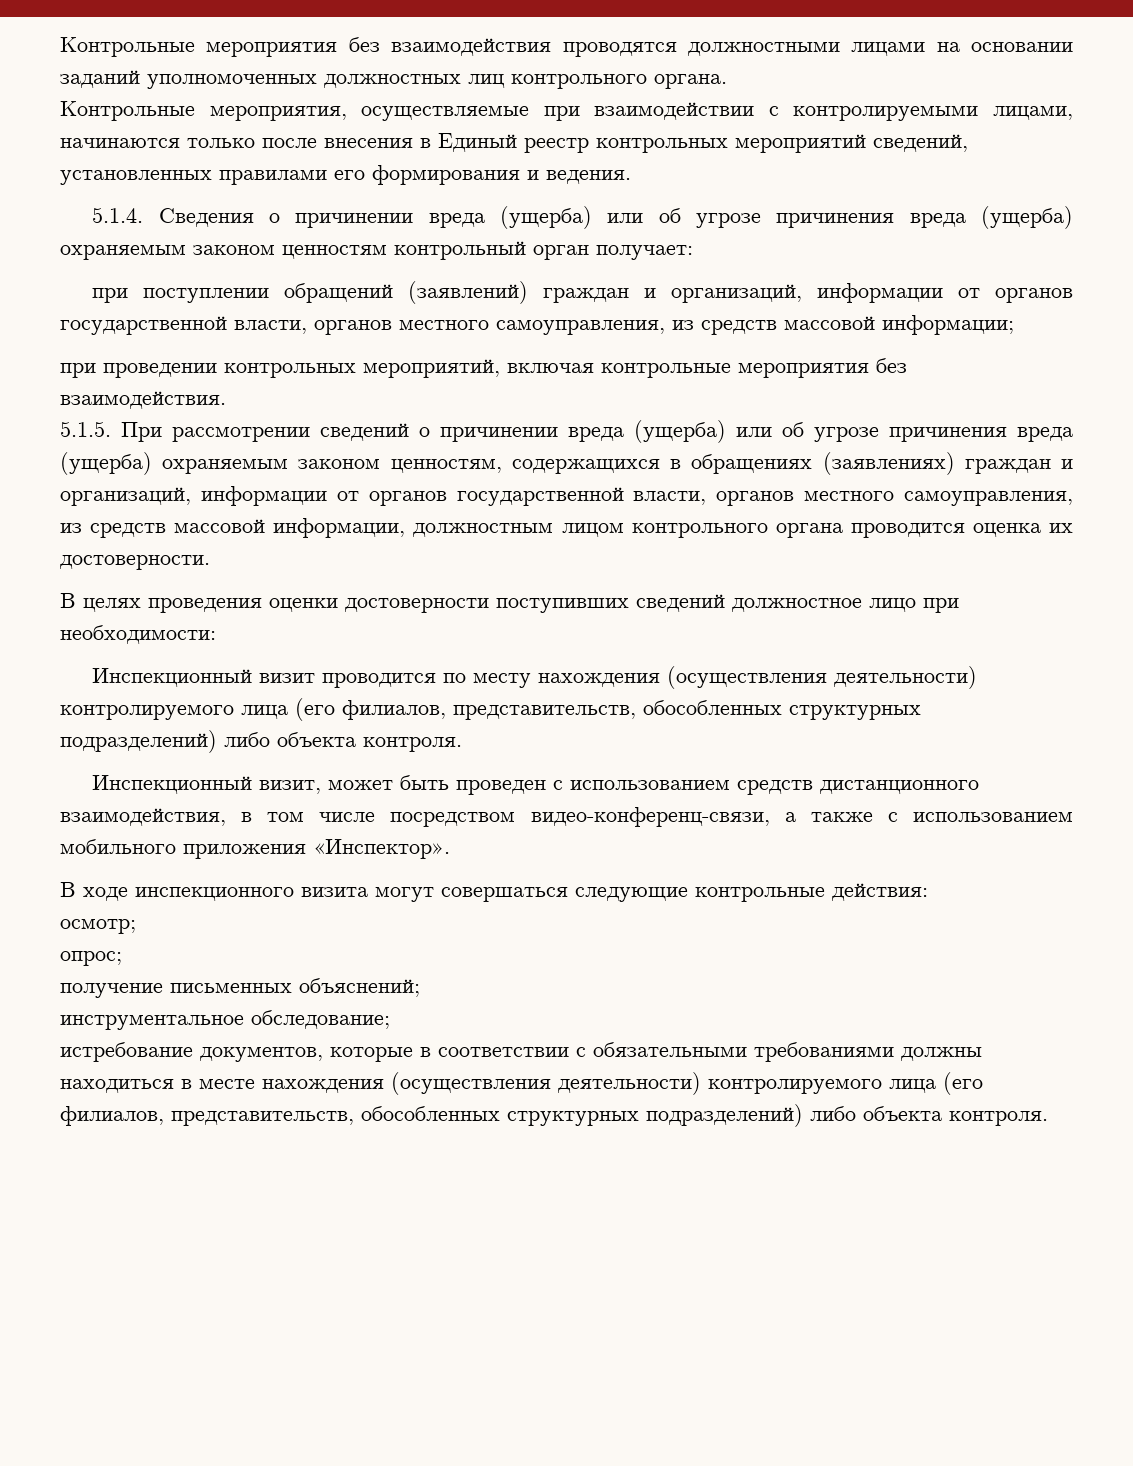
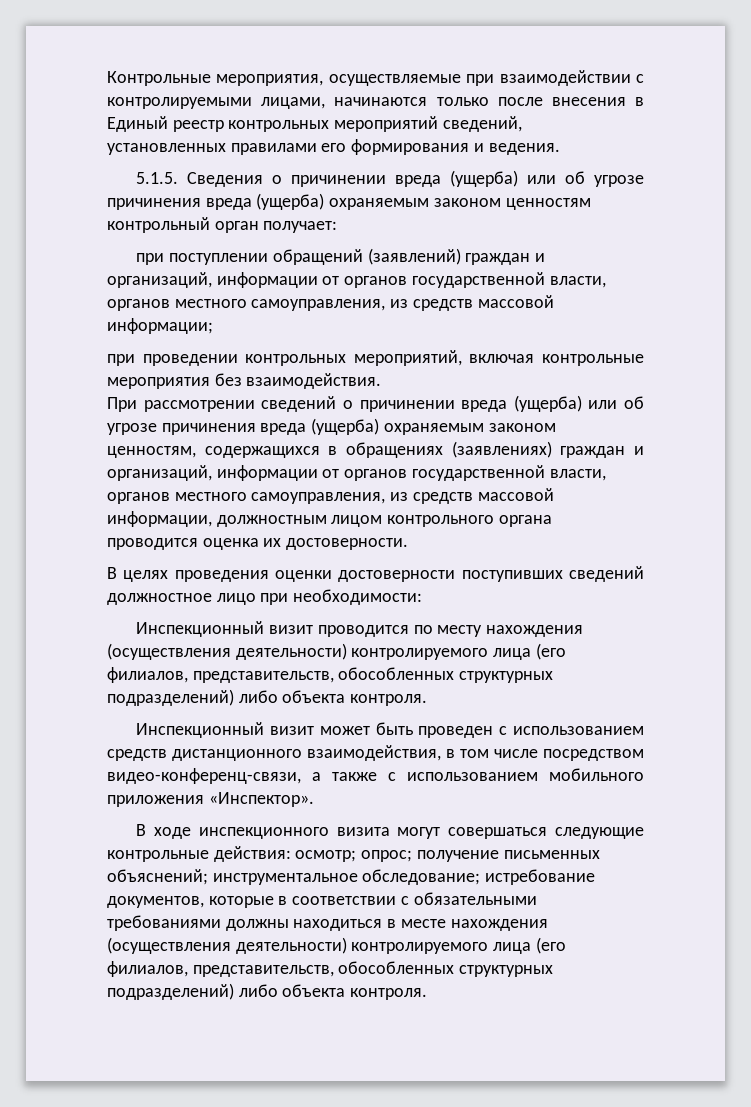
[60,37,1073,57] [60,70,727,89] [60,101,195,121] Контрольные мероприятия без взаимодействия проводятся должностными лицами на основании заданий уполномоченных должностных лиц контрольного органа. // Контрольные -> [107,71,211,86] Контрольные
[92,207,144,223] 5.1.4. -> [136,172,179,184] 5.1.5.
[60,421,111,437] 5.1.5. -> (382, 381) none
[259,780,322,794] визит, -> [270,726,315,735] визит
(928, 892) // -> (291, 854) none
(136, 926) // -> (357, 856) none
(122, 958) // -> (413, 856) none
(420, 987) // -> (208, 877) none
(390, 1019) // -> (481, 877) none

